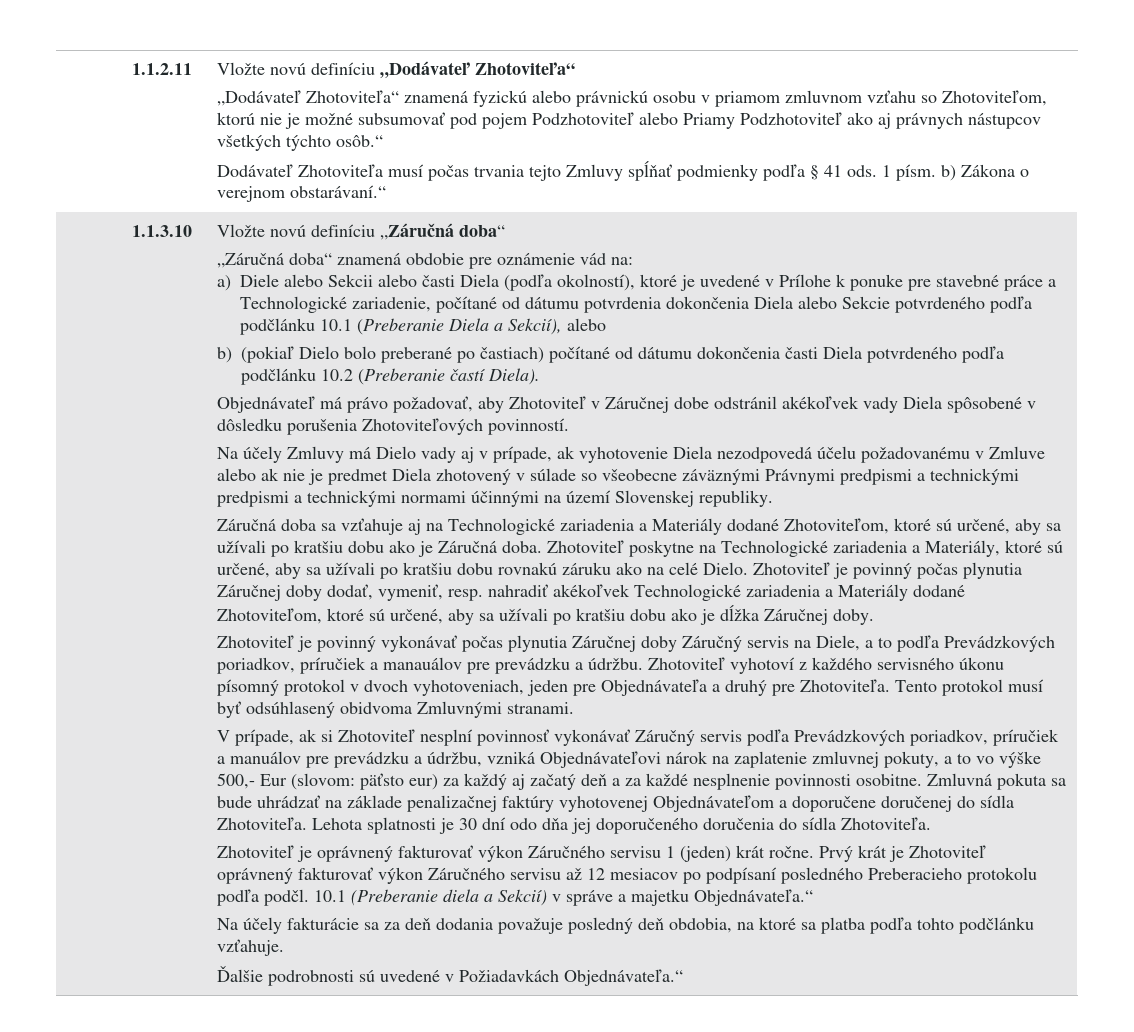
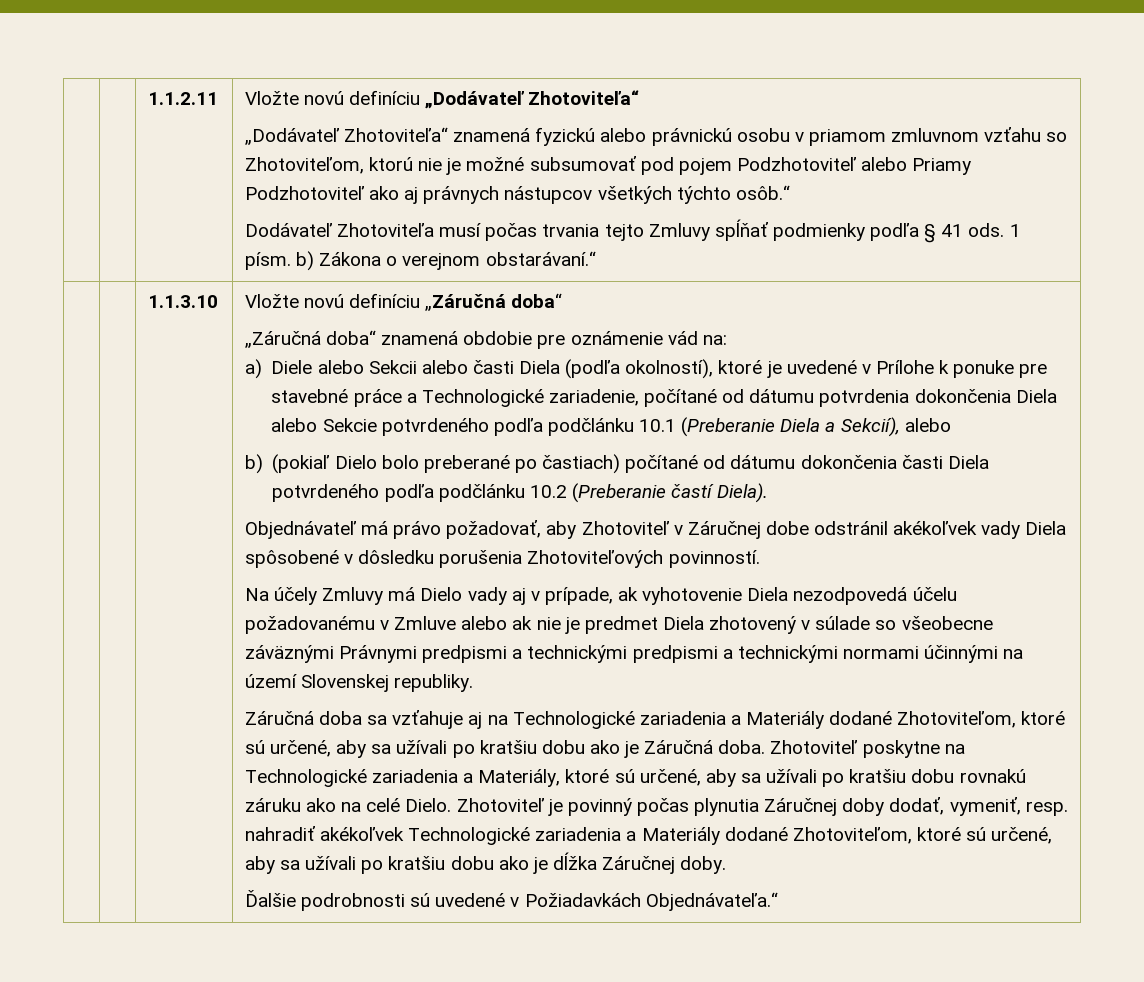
[216,635,1055,652] [216,657,1004,674] [216,679,1043,696] [216,701,574,718] [216,729,1059,746] [216,751,1041,768] [216,773,1066,790] [216,795,1014,812] [216,817,931,834] [216,845,986,862] [216,867,1037,884] [216,889,813,906] [216,917,1034,934] [216,939,284,956] // Zhotoviteľ je povinný vykonávať počas plynutia Záručnej doby Záručný servis na Diele, a to podľa Prevádzkových poriadkov, príručiek a manauálov pre prevádzku a údržbu. Zhotoviteľ vyhotoví z každého servisného úkonu písomný protokol v dvoch vyhotoveniach, jeden pre Objednávateľa a druhý pre Zhotoviteľa. Tento protokol musí byť odsúhlasený obidvoma Zmluvnými stranami. // V prípade, ak si Zhotoviteľ nesplní povinnosť vykonávať Záručný servis podľa Prevádzkových poriadkov, príručiek a manuálov pre prevádzku a údržbu, vzniká Objednávateľovi nárok na zaplatenie zmluvnej pokuty, a to vo výške 500,- Eur (slovom: päťsto eur) za každý aj začatý deň a za každé nesplnenie povinnosti osobitne. Zmluvná pokuta sa bude uhrádzať na základe penalizačnej faktúry vyhotovenej Objednávateľom a doporučene doručenej do sídla Zhotoviteľa. Lehota splatnosti je 30 dní odo dňa jej doporučeného doručenia do sídla Zhotoviteľa. // Zhotoviteľ je oprávnený fakturovať výkon Záručného servisu 1 (jeden) krát ročne. Prvý krát je Zhotoviteľ oprávnený fakturovať výkon Záručného servisu až 12 mesiacov po podpísaní posledného Preberacieho protokolu podľa podčl. 10.1 (Preberanie diela a Sekcií) v správe a majetku Objednávateľa.“ // Na účely fakturácie sa za deň dodania považuje posledný deň obdobia, na ktoré sa platba podľa tohto podčlánku vzťahuje. -> (727, 865) none

